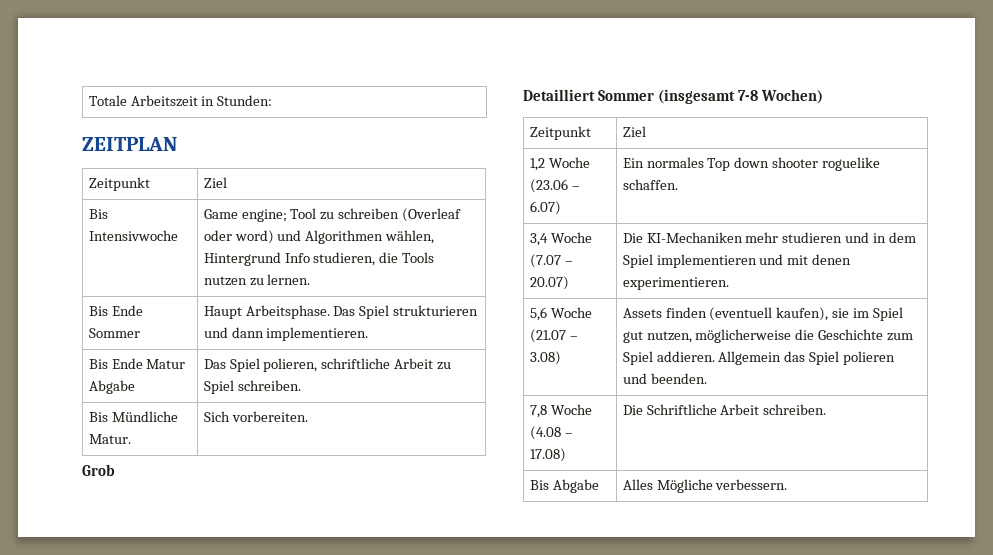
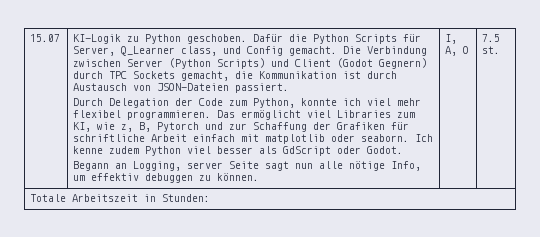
[88,95,273,107] [82,137,177,151] [88,177,150,191] [203,177,227,188] [88,209,108,219] [88,230,178,241] [203,208,462,222] [203,230,435,244] [203,252,435,266] [203,274,311,286] [88,305,143,316] [88,328,140,338] [203,305,479,319] [203,327,369,341] [88,358,186,369] [88,380,135,394] [203,358,452,372] [203,380,301,394] [88,411,178,422] [88,434,131,444] [203,411,308,422] [82,464,115,476] [523,89,823,104] [529,126,591,140] [622,126,646,137] [529,157,590,171] [529,179,580,193] [529,201,561,215] [622,157,881,171] [622,179,678,190] [529,232,592,246] [529,254,573,268] [529,276,569,290] [622,232,917,243] [622,254,852,268] [622,277,729,290] [529,307,592,321] [529,329,578,343] [529,351,561,365] [622,307,904,321] [622,329,914,343] [622,351,896,365] [622,373,707,384] [529,404,592,418] [529,426,573,440] [529,448,566,462] [622,404,827,415] [529,479,599,493] [622,479,788,493] Totale Arbeitszeit in Stunden: // ZEITPLAN // Zeitpunkt | Ziel // Bis Intensivwoche | Game engine; Tool zu schreiben (Overleaf oder word) und Algorithmen wählen, Hintergrund Info studieren, die Tools nutzen zu lernen. // Bis Ende Sommer | Haupt Arbeitsphase. Das Spiel strukturieren und dann implementieren. // Bis Ende Matur Abgabe | Das Spiel polieren, schriftliche Arbeit zu Spiel schreiben. // Bis Mündliche Matur. | Sich vorbereiten. // Grob // Detailliert Sommer (insgesamt 7-8 Wochen) // Zeitpunkt | Ziel // 1,2 Woche (23.06 – 6.07) | Ein normales Top down shooter roguelike schaffen. // 3,4 Woche (7.07 – 20.07) | Die KI-Mechaniken mehr studieren und in dem Spiel implementieren und mit denen experimentieren. // 5,6 Woche (21.07 – 3.08) | Assets finden (eventuell kaufen), sie im Spiel gut nutzen, möglicherweise die Geschichte zum Spiel addieren. Allgemein das Spiel polieren und beenden. // 7,8 Woche (4.08 – 17.08) | Die Schriftliche Arbeit schreiben. // Bis Abgabe | Alles Mögliche verbessern. -> [30,34,61,42] [73,34,422,44] [73,46,428,56] [73,58,428,69] [73,71,398,81] [73,83,290,93] [73,98,422,108] [73,110,416,120] [73,122,410,132] [73,134,434,144] [73,146,404,156] [73,161,422,171] [73,173,260,183] [445,34,458,44] [445,46,470,56] [482,34,501,42] [482,46,501,54] [30,194,211,202] 15.07 | KI-Logik zu Python geschoben. Dafür die Python Scripts für Server, Q_Learner class, und Config gemacht. Die Verbindung zwischen Server (Python Scripts) und Client (Godot Gegnern) durch TPC Sockets gemacht, die Kommunikation ist durch Austausch von JSON-Dateien passiert. // Durch Delegation der Code zum Python, konnte ich viel mehr flexibel programmieren. Das ermöglicht viel Libraries zum KI, wie z, B, Pytorch und zur Schaffung der Grafiken für schriftliche Arbeit einfach mit matplotlib oder seaborn. Ich kenne zudem Python viel besser als GdScript oder Godot. // Begann an Logging, server Seite sagt nun alle nötige Info, um effektiv debuggen zu können. | I, A, O | 7.5 st. // Totale Arbeitszeit in Stunden:

